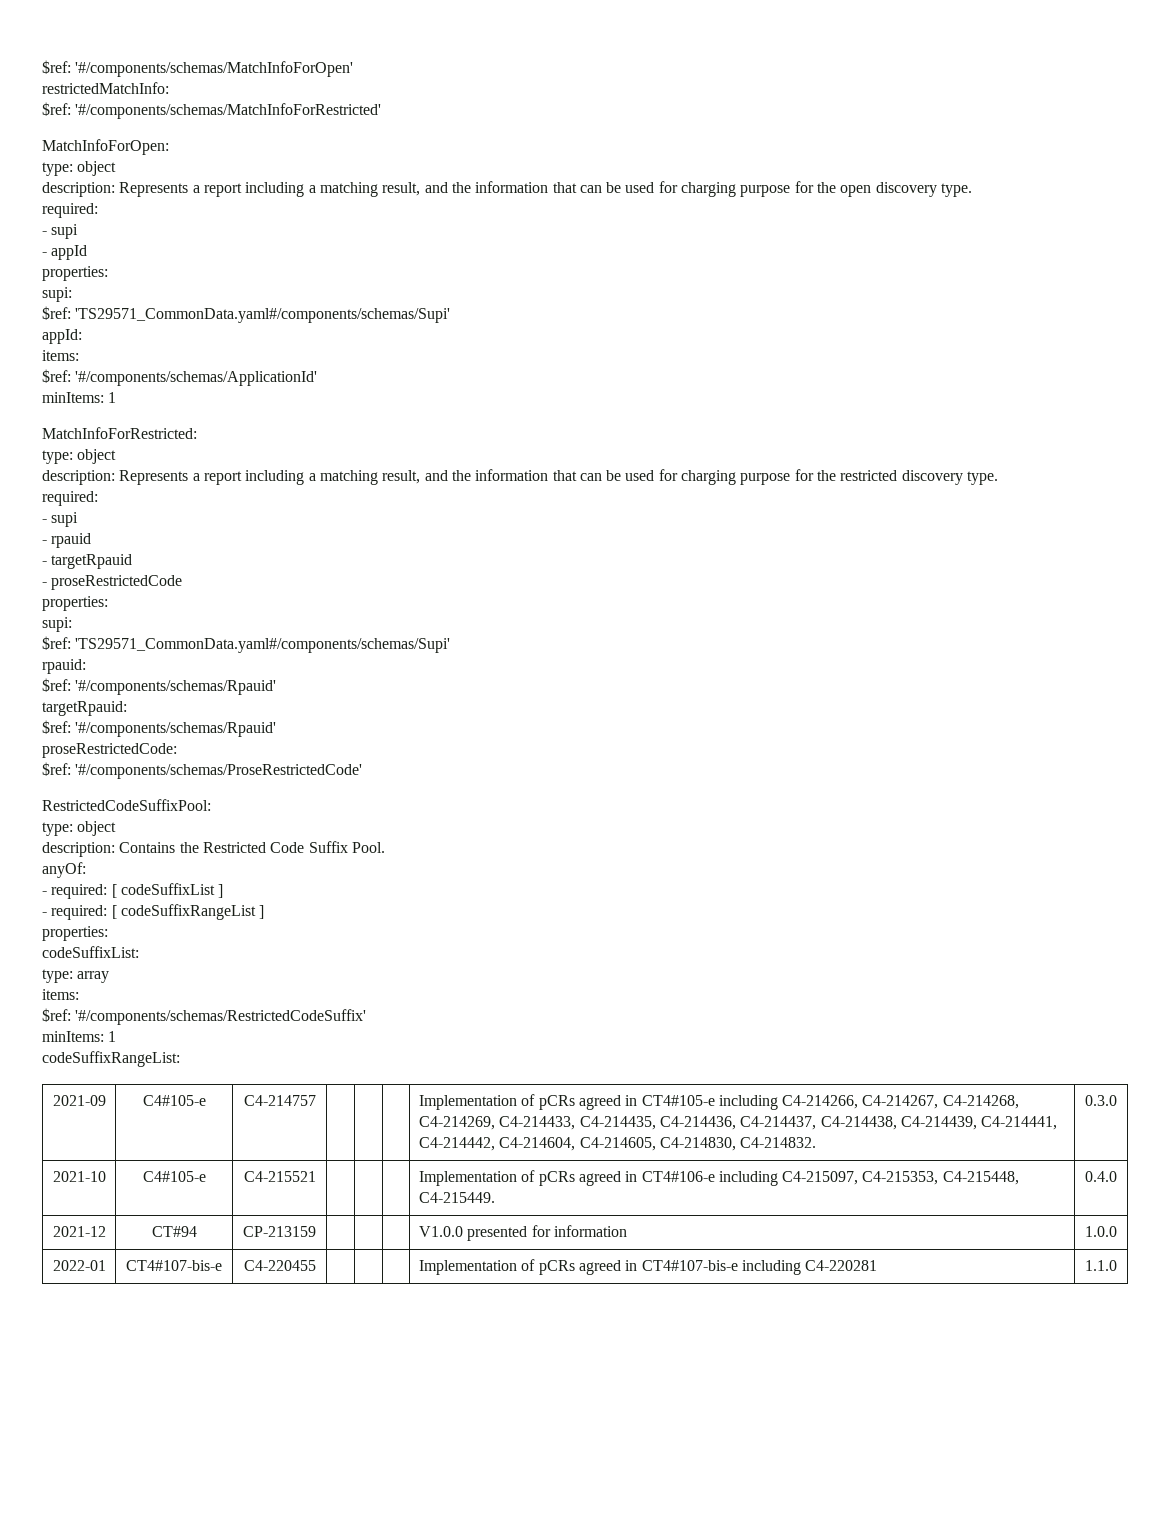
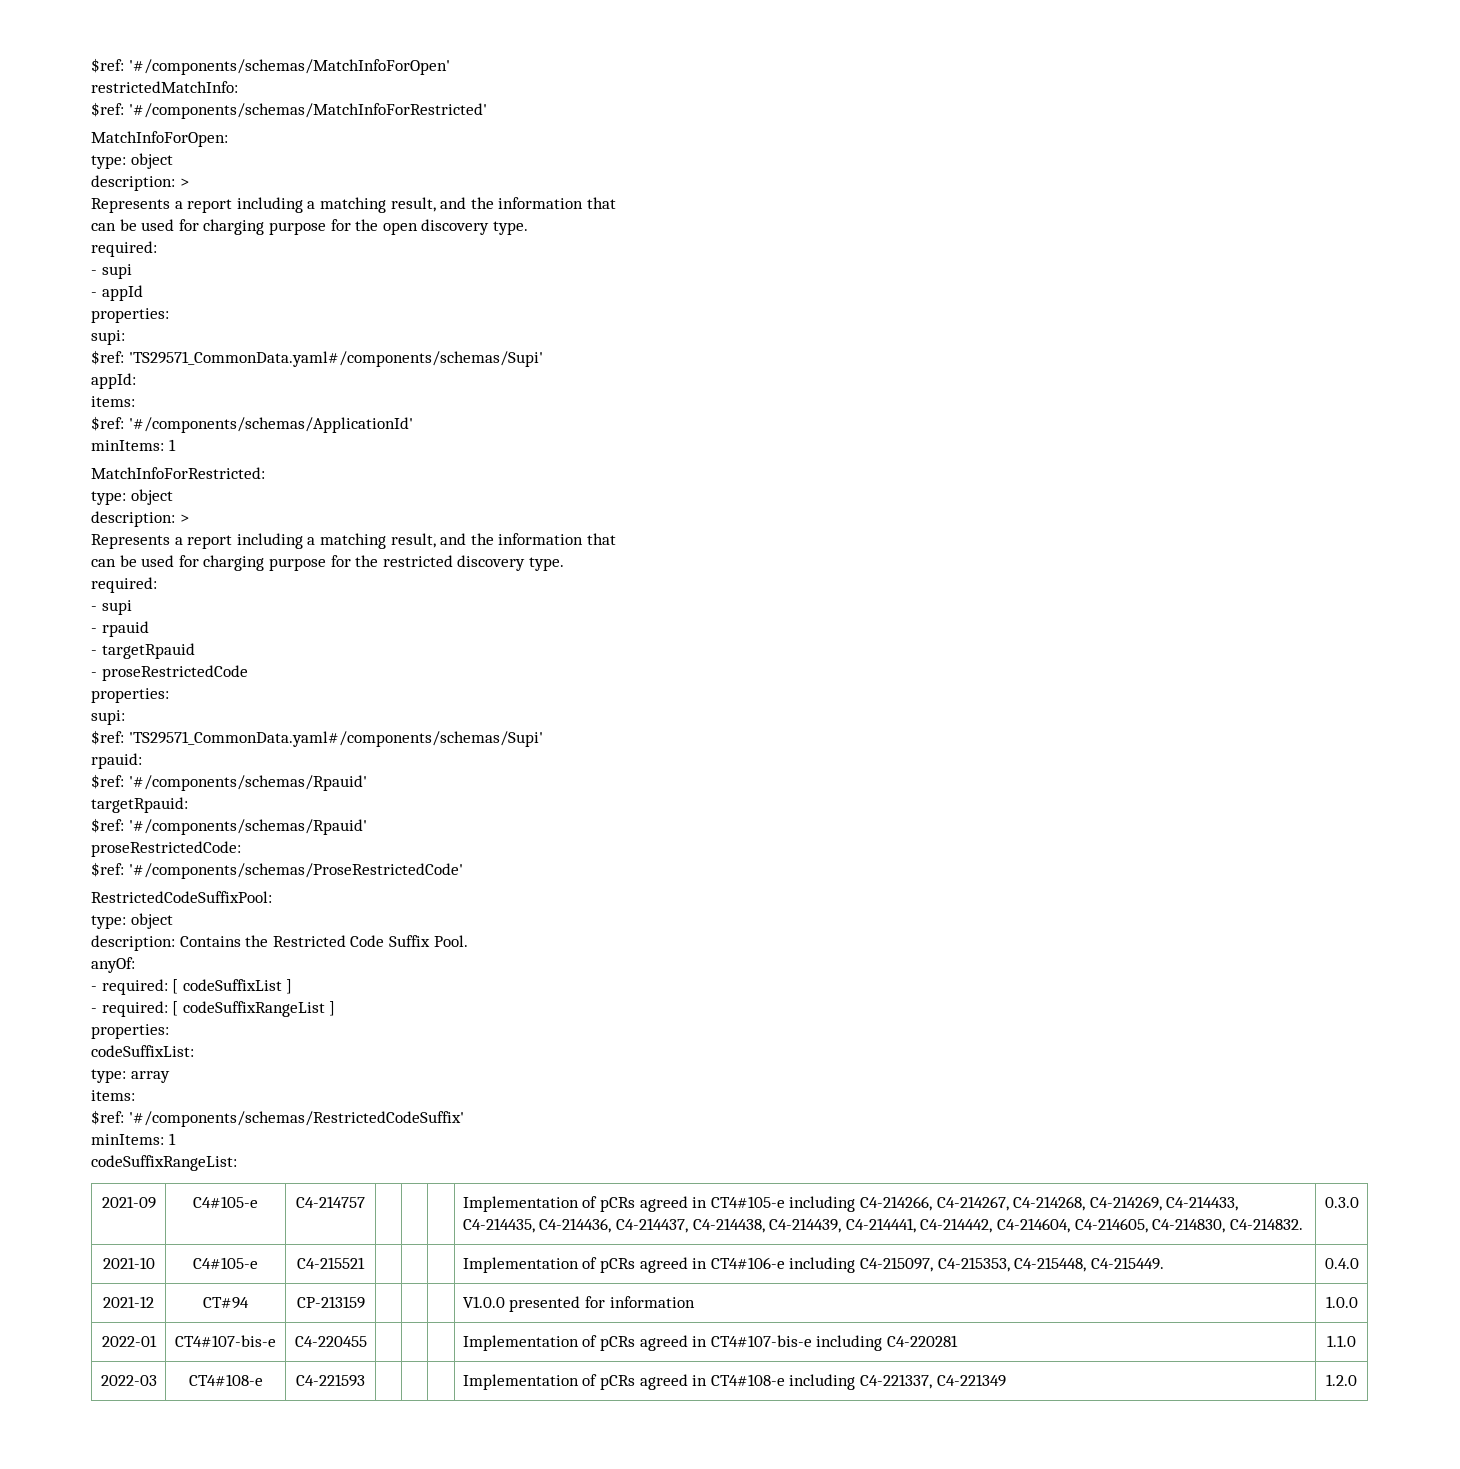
(115, 189) none -> [179,178,189,187] > //
(577, 187) none -> (616, 203) //
(115, 477) none -> [179,514,189,523] > //
(577, 475) none -> (616, 539) //
(1117, 1265) none -> [100,1375,157,1386] [188,1374,263,1386] [296,1374,365,1387] [462,1374,1006,1390] [1326,1374,1357,1386] // 2022-03 | CT4#108-e | C4-221593 | | | | Implementation of pCRs agreed in CT4#108-e including C4-221337, C4-221349 | 1.2.0

